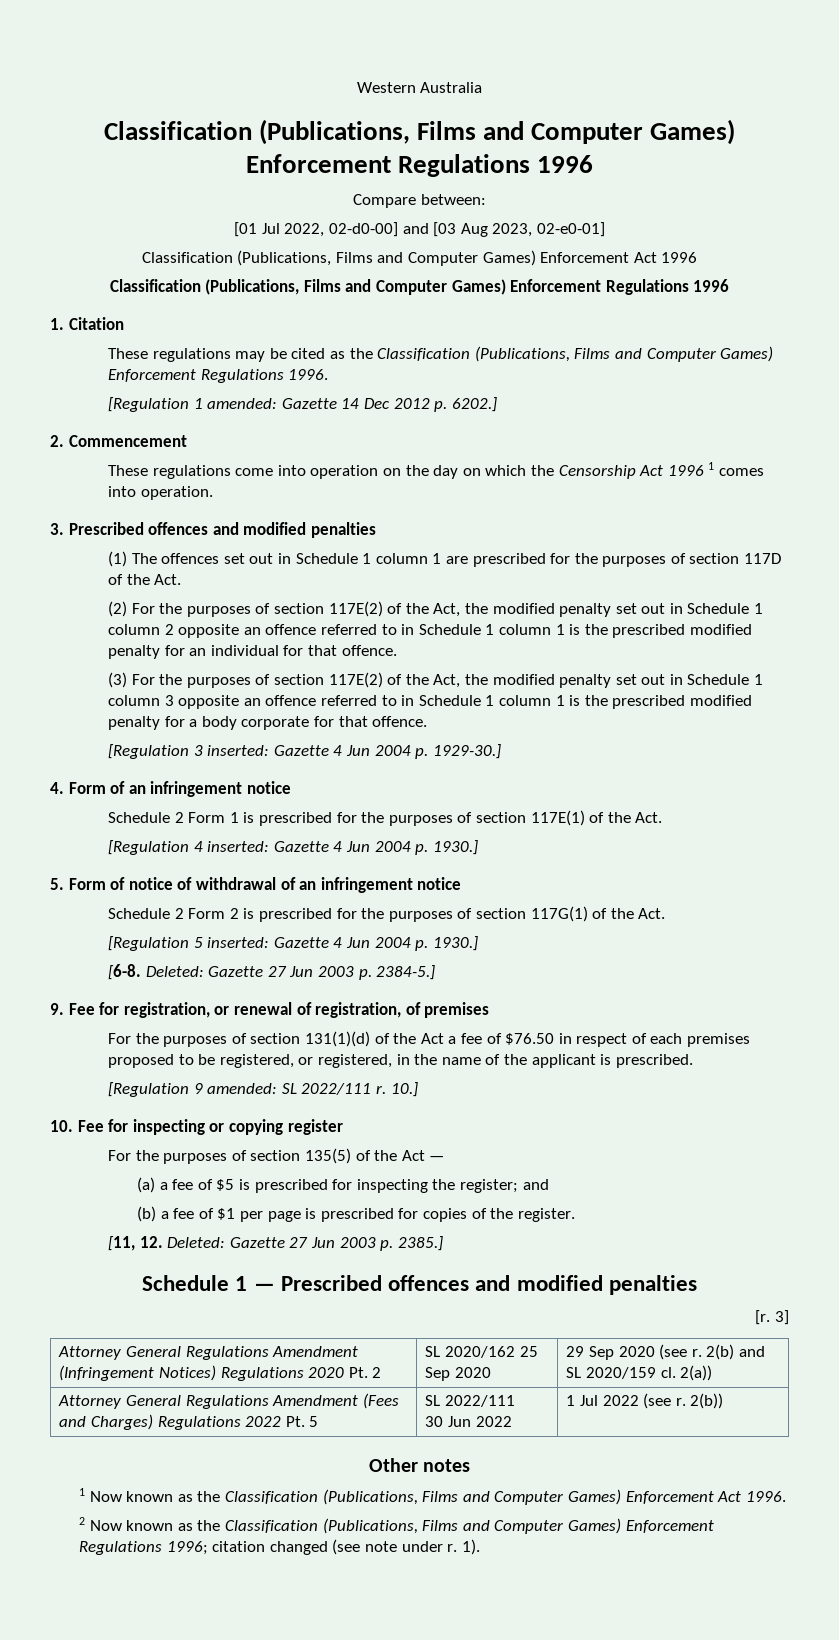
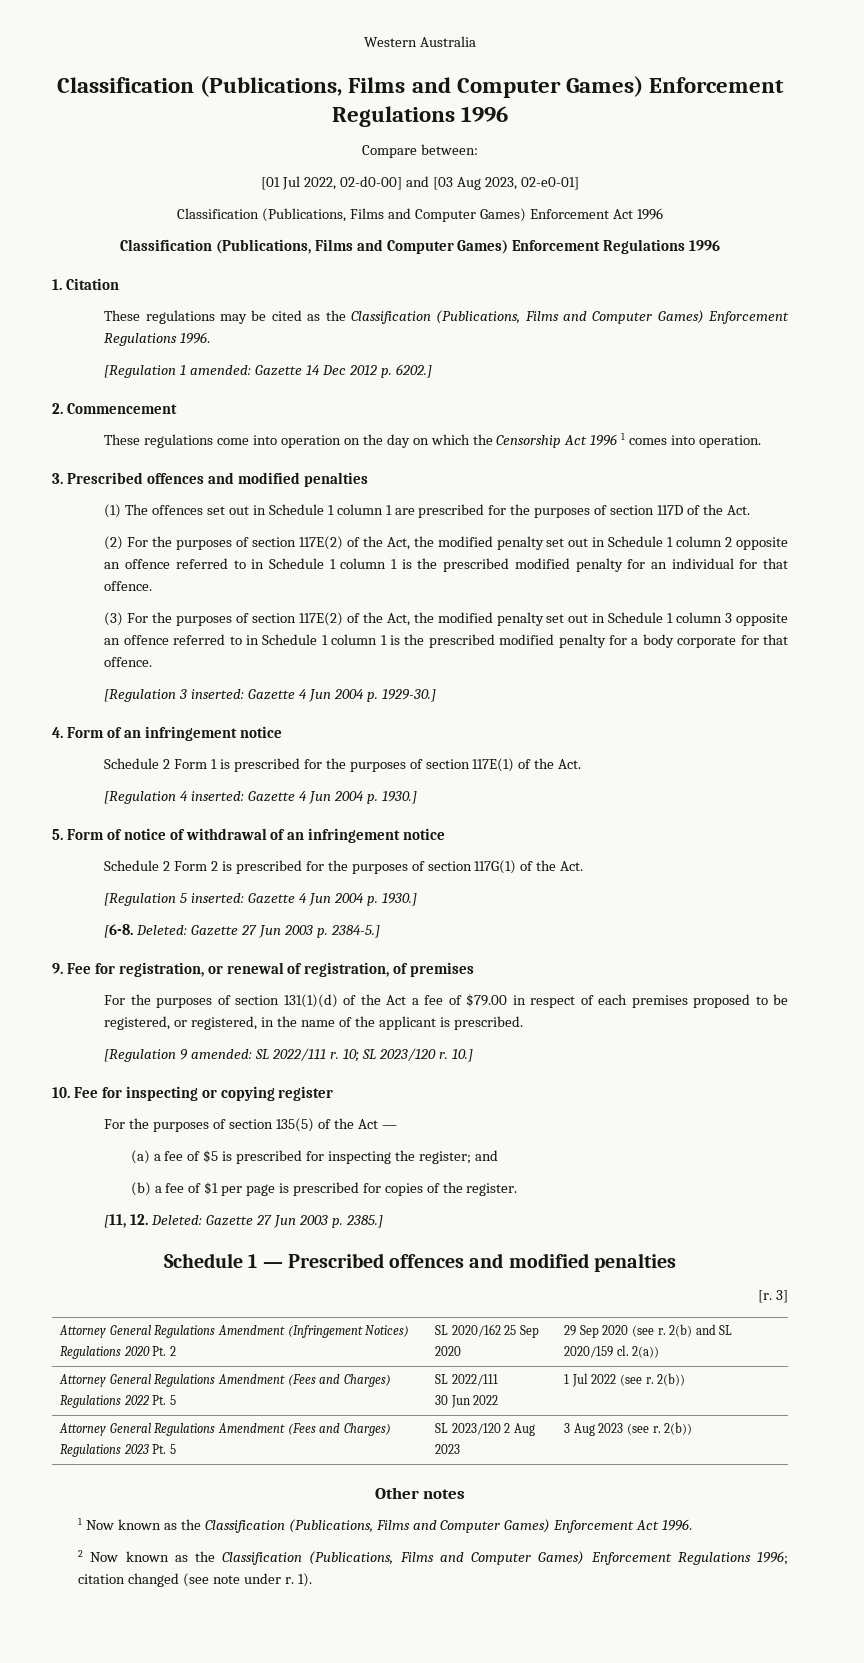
[505,1033,555,1045] $76.50 -> [466,994,508,1007] $79.00
(386, 1089) none -> [342,1048,448,1062] 10; SL 2023/120 r.
(724, 1401) none -> [59,1423,391,1436] [60,1444,176,1457] [435,1423,535,1436] [435,1444,461,1454] [564,1422,693,1436] // Attorney General Regulations Amendment (Fees and Charges) Regulations 2023 Pt. 5 | SL 2023/120 2 Aug 2023 | 3 Aug 2023 (see r. 2(b))

